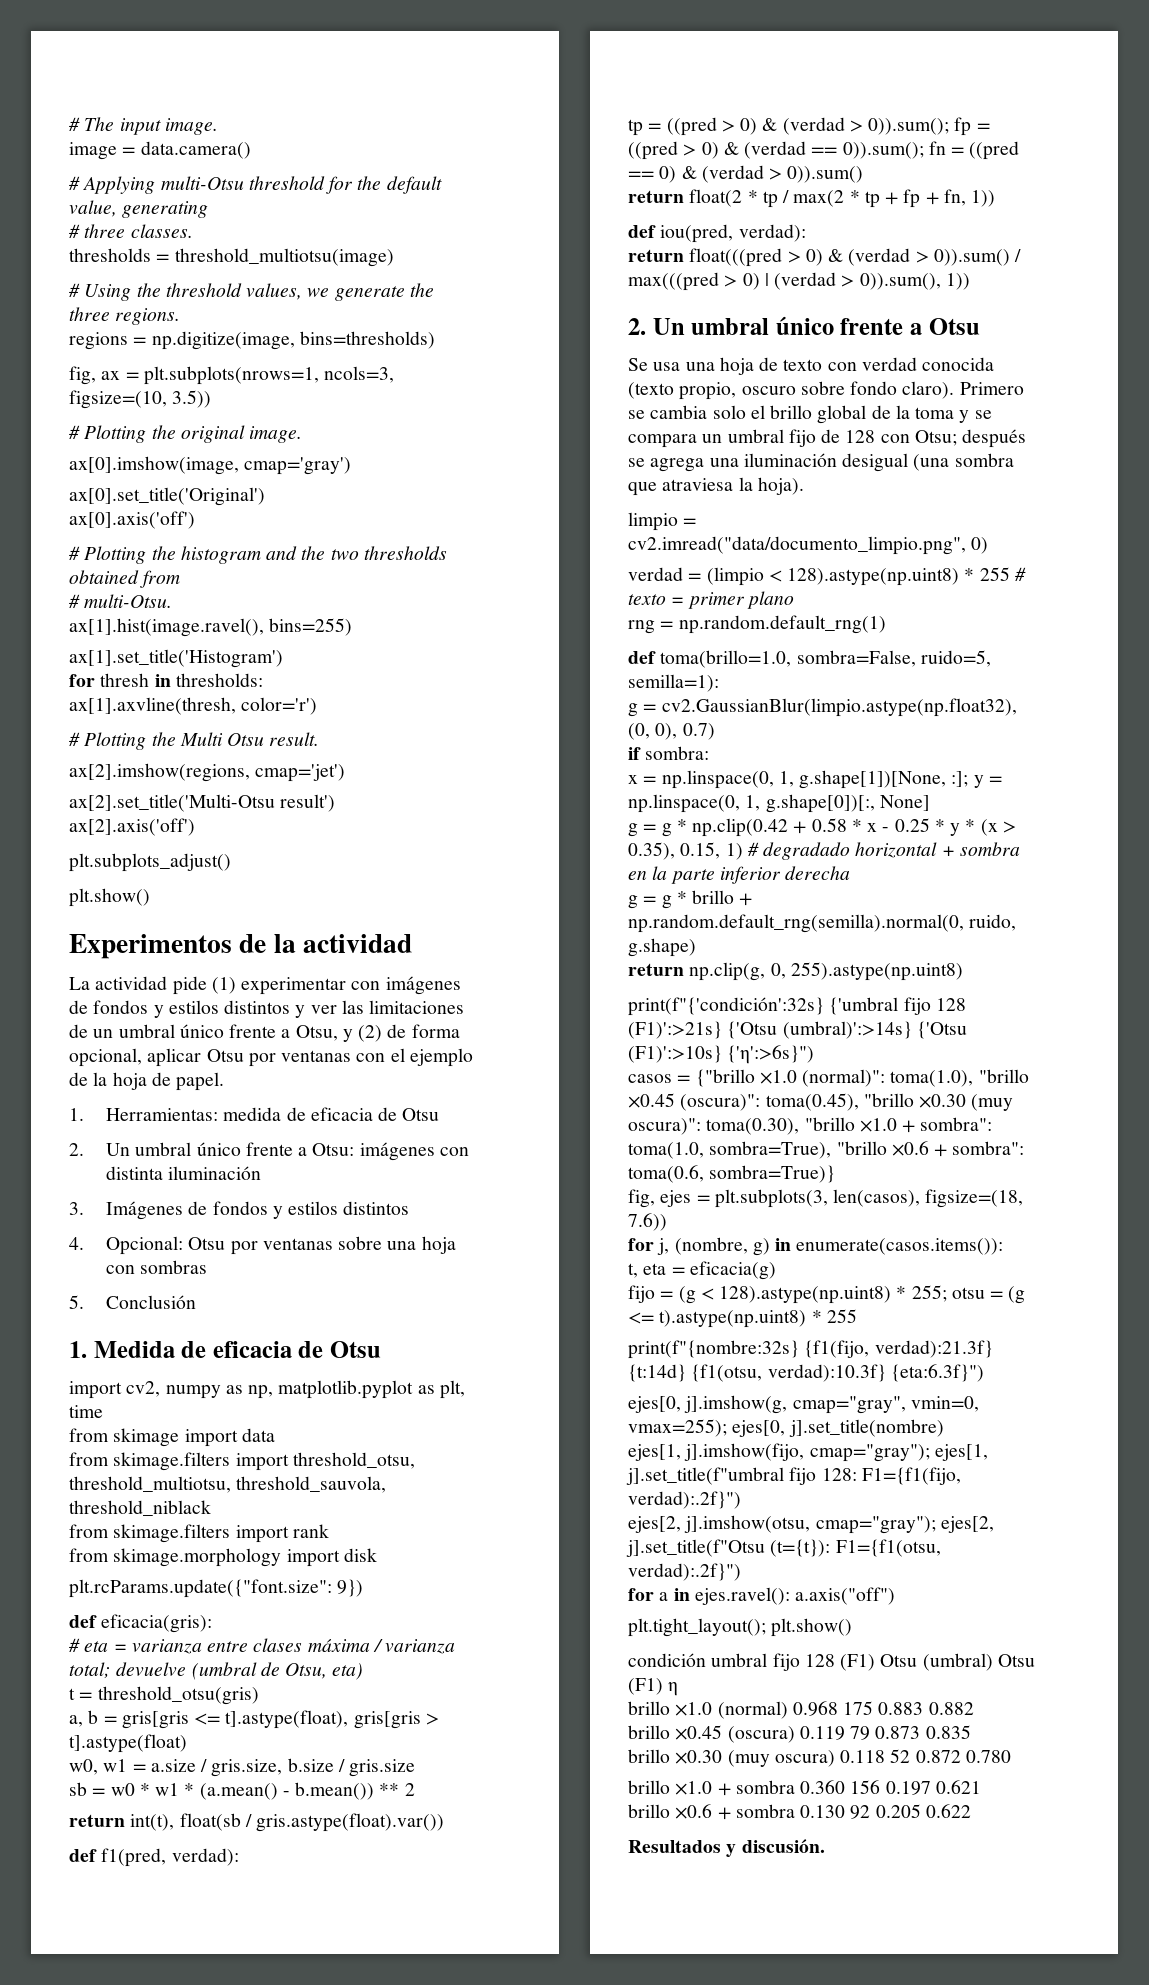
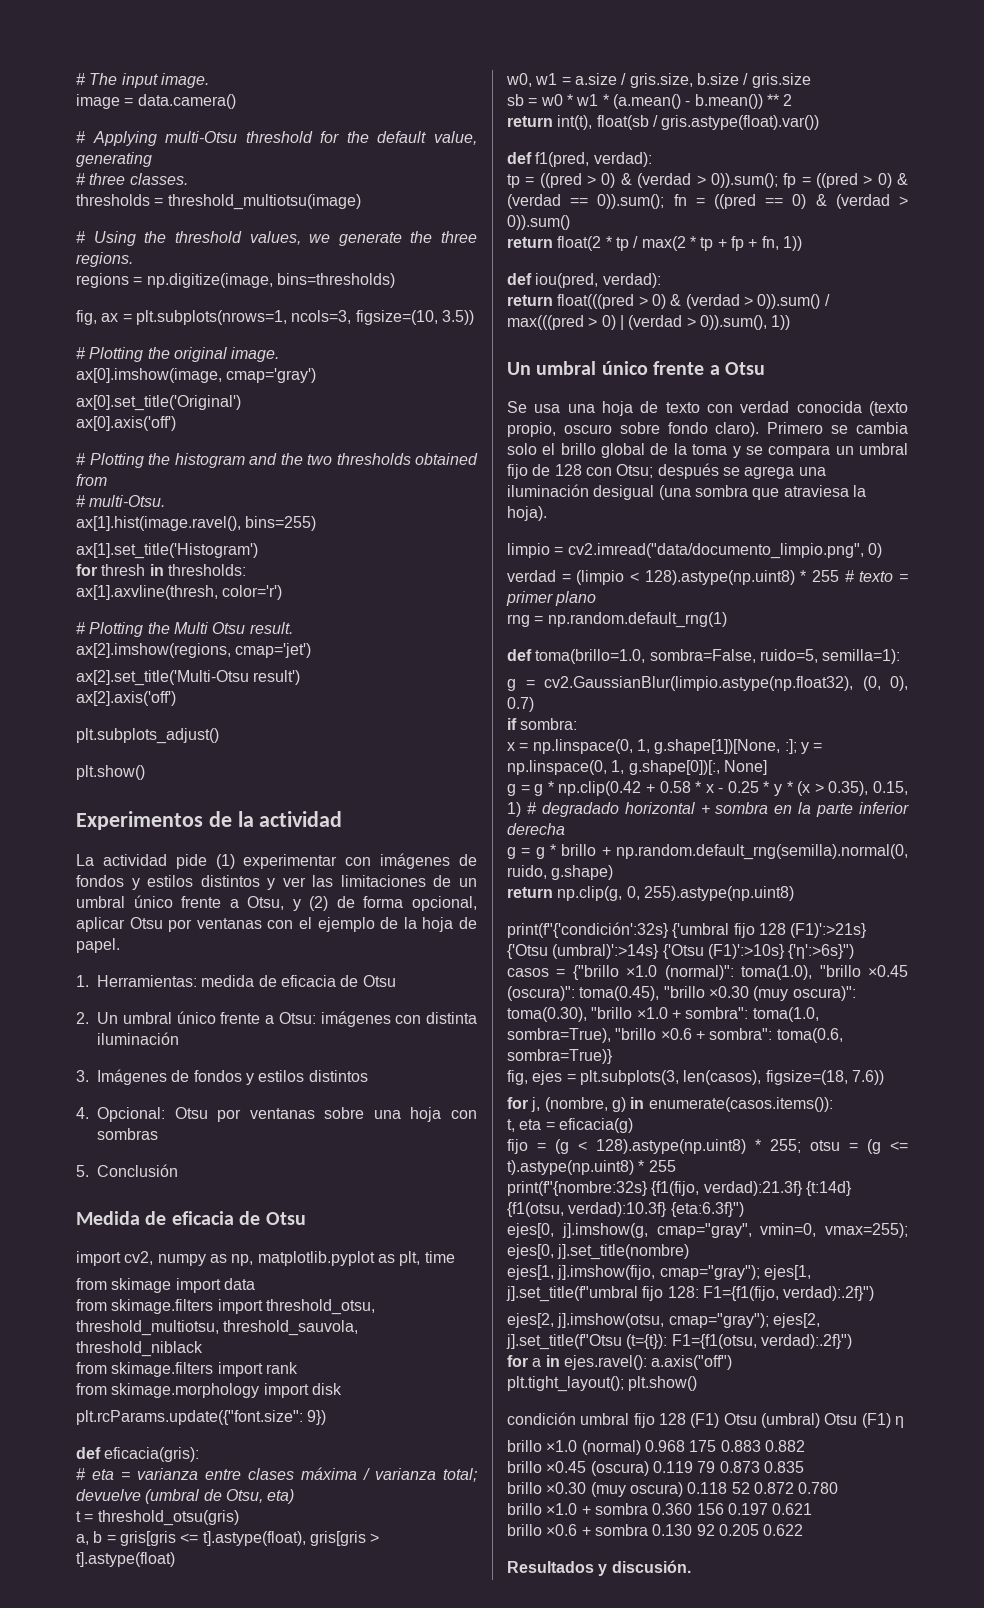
[69,1341,87,1358] 1. -> (179, 1170) none
[628,318,646,335] 2. -> (791, 322) none

